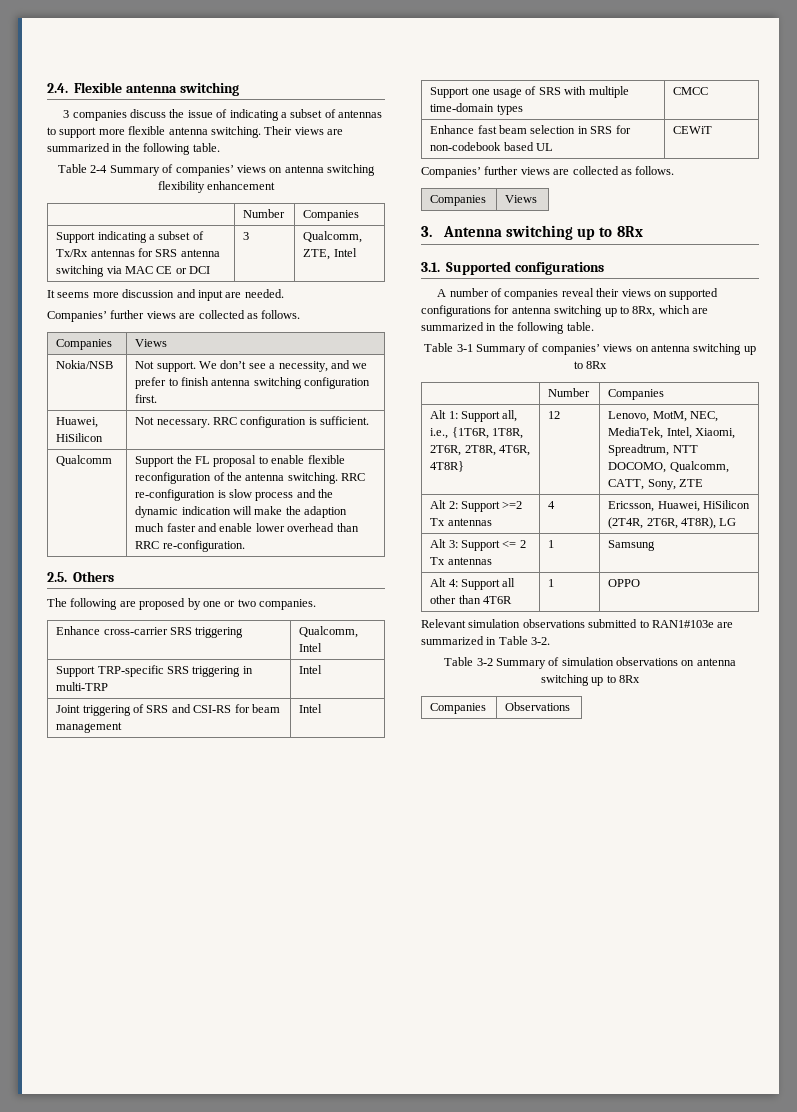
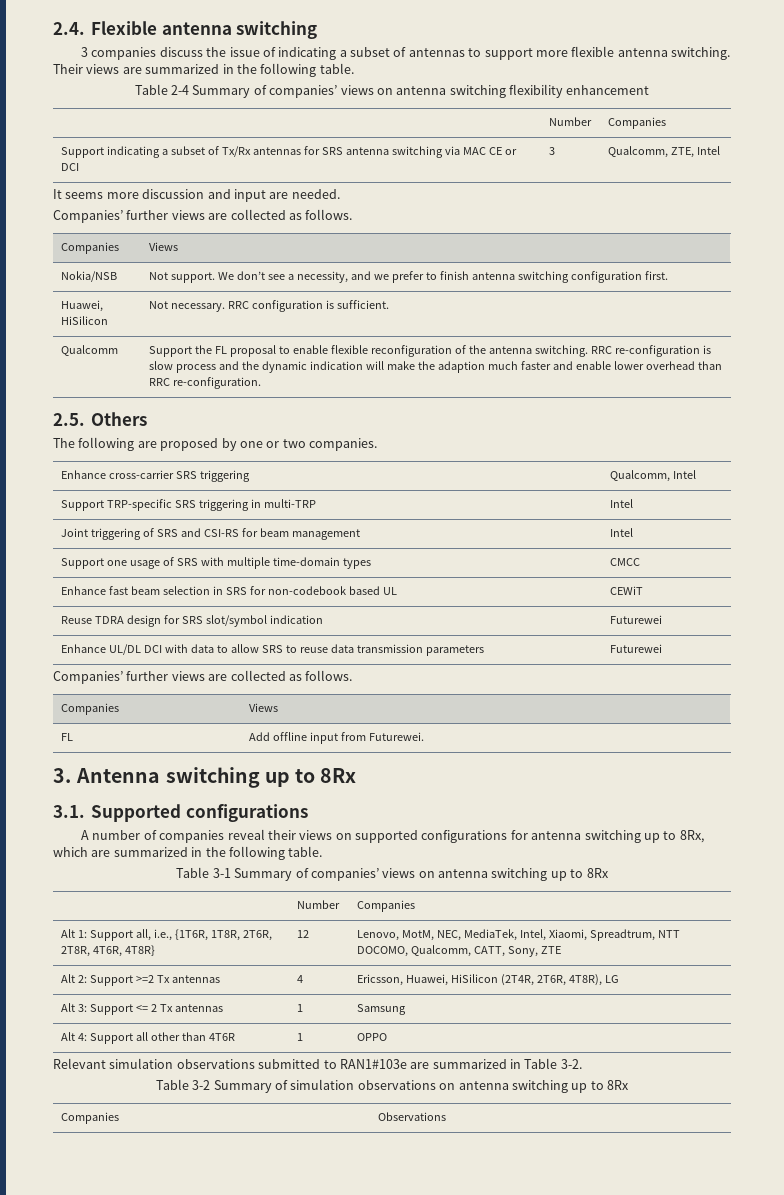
[421,166,675,178] [430,195,487,206] [505,195,538,203] // Companies’ further views are collected as follows. // Companies | Views -> [61,615,324,627] [610,615,663,624] [61,644,485,656] [610,644,663,653] [53,670,353,684] [61,703,120,715] [249,703,279,712] [61,733,74,741] [249,732,425,744] // Reuse TDRA design for SRS slot/symbol indication | Futurewei // Enhance UL/DL DCI with data to allow SRS to reuse data transmission parameters | Futurewei // Companies’ further views are collected as follows. // Companies | Views // FL | Add offline input from Futurewei.

